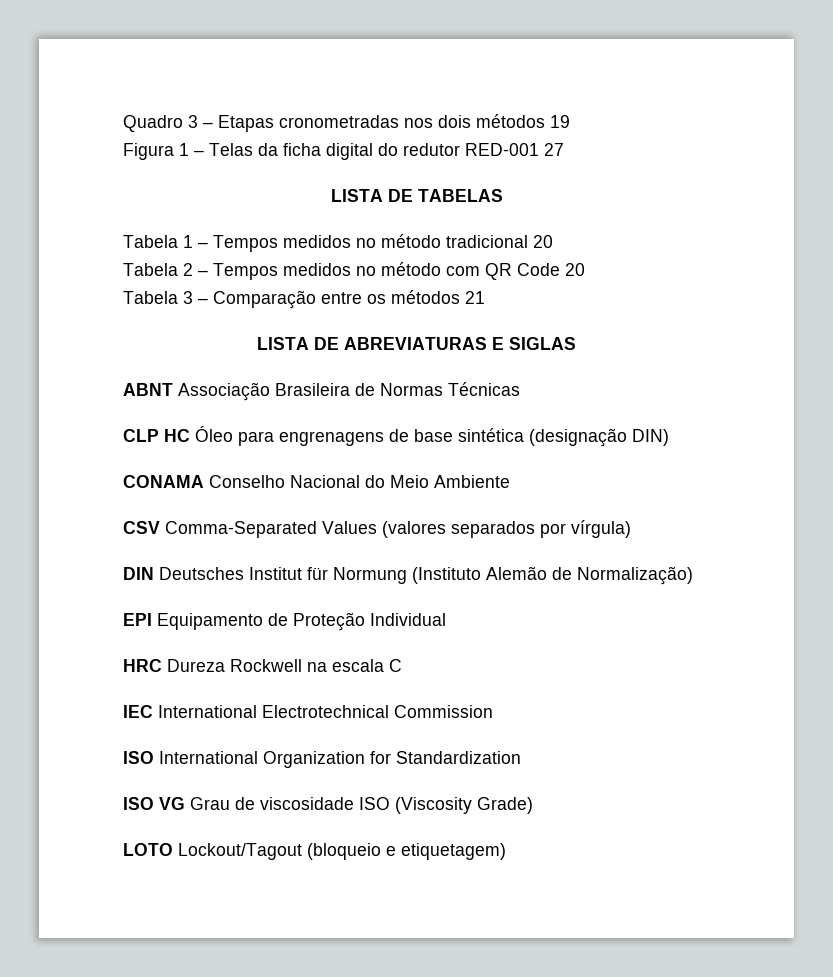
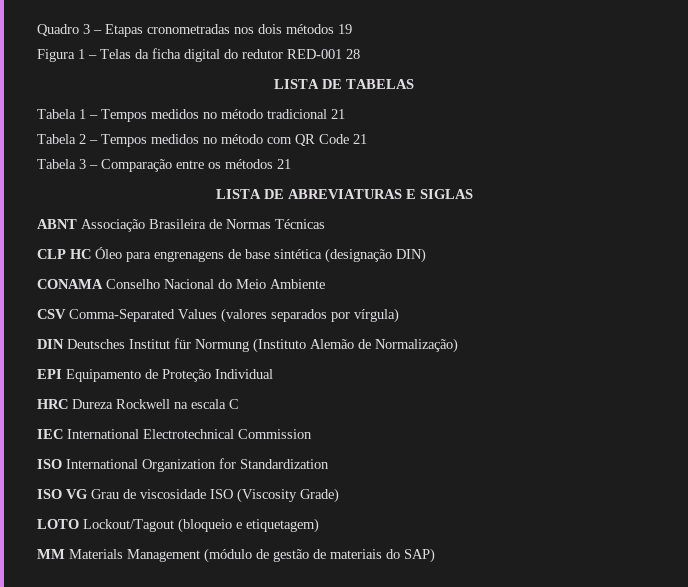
[544,143,564,156] 27 -> [346,49,360,59] 28
[533,235,553,248] 20 -> [331,109,345,119] 21
[565,263,585,276] 20 -> [353,134,367,144] 21
(506, 851) none -> [37,548,435,563] // MM Materials Management (módulo de gestão de materiais do SAP)

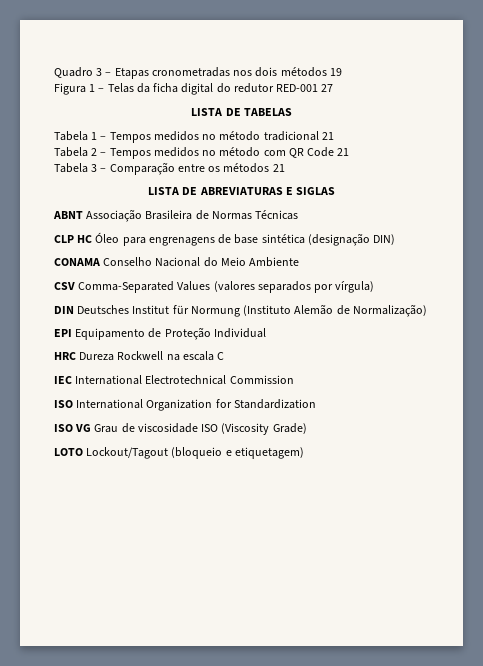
[346,49,360,59] 28 -> [321,84,334,92] 27
[37,548,435,563] // MM Materials Management (módulo de gestão de materiais do SAP) -> (304, 453) none

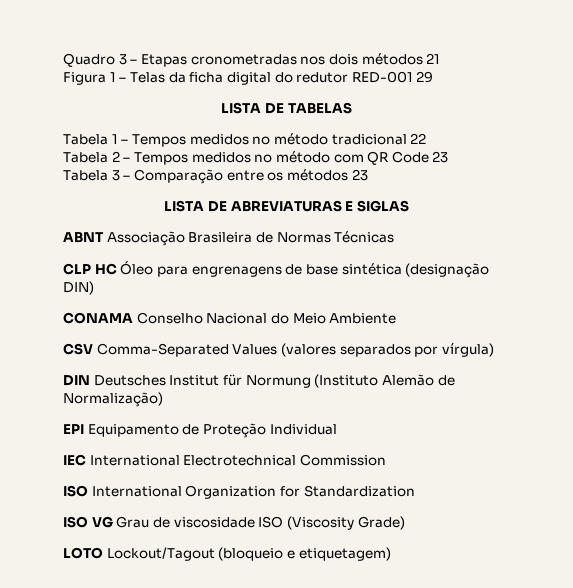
[329,68,342,76] 19 -> [426,53,441,64] 21
[321,84,334,92] 27 -> [416,71,434,83] 29
[321,132,334,140] 21 -> [410,133,427,144] 22
[337,148,350,156] 21 -> [432,151,449,163] 23
[272,164,285,172] 21 -> [351,169,368,181] 23
[54,351,225,361] // HRC Dureza Rockwell na escala C -> (337, 429) none

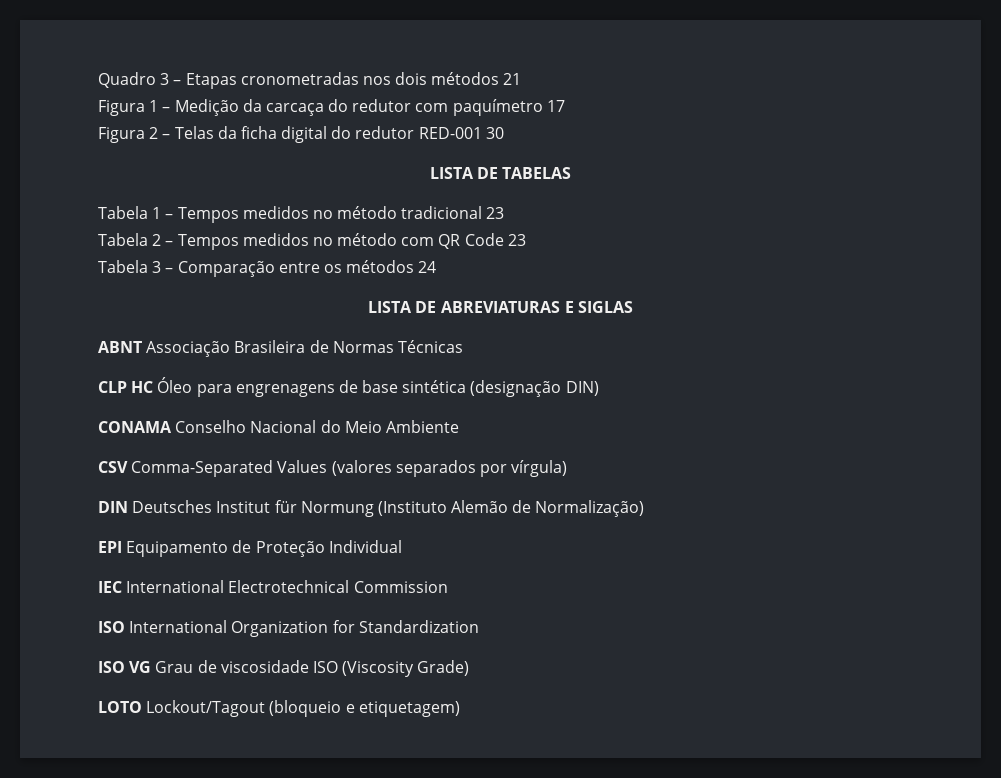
(127, 79) none -> [174,99,565,116] [98,127,171,143] Medição da carcaça do redutor com paquímetro 17 // Figura 2 –
[416,71,434,83] 29 -> [485,127,504,139] 30
[410,133,427,144] 22 -> [486,207,505,219] 23
[351,169,368,181] 23 -> [418,261,437,273] 24

